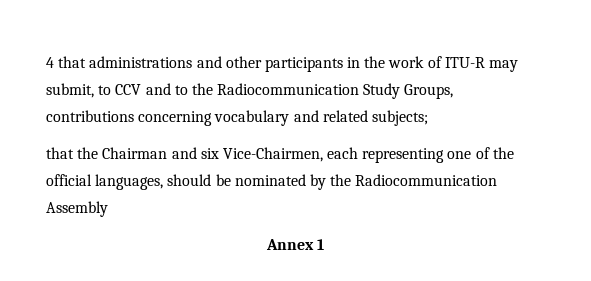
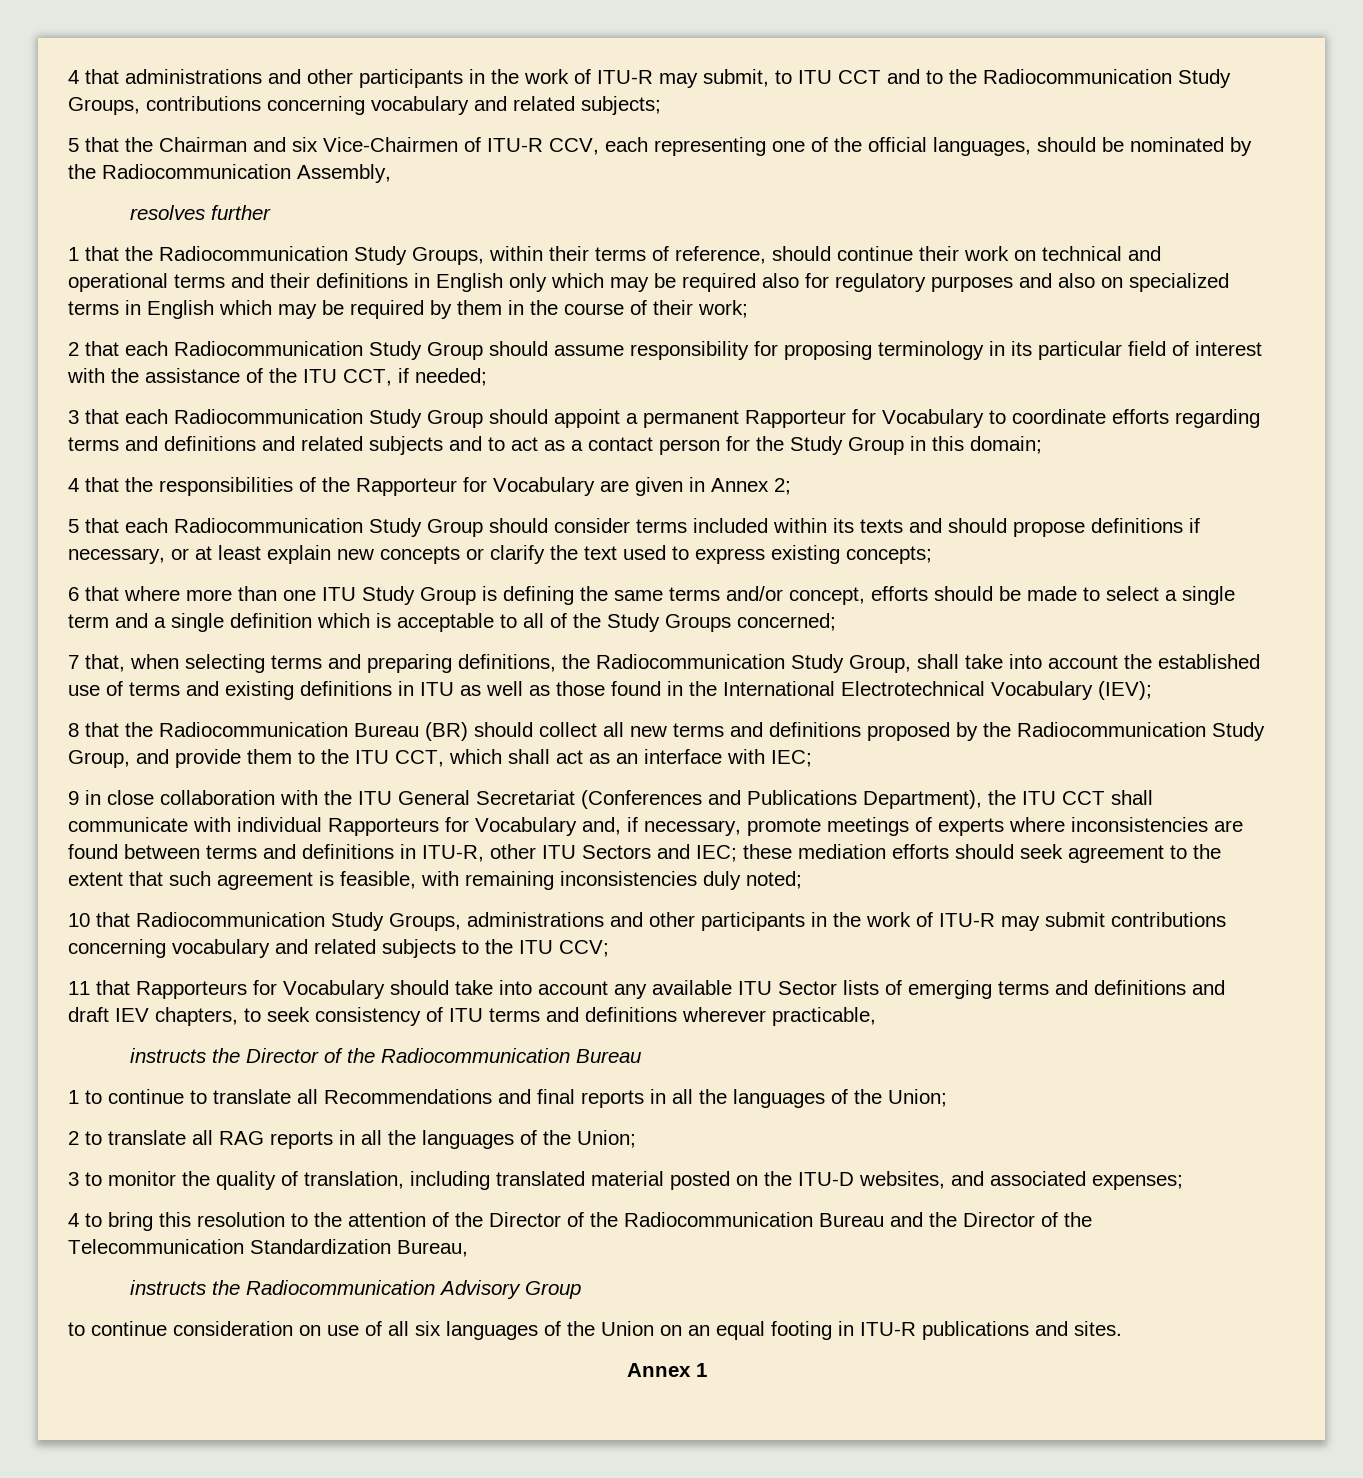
[115,84,142,95] CCV -> [798,70,881,84] ITU CCT
(428, 118) none -> [68,138,79,152] 5
[222,147,323,162] Vice-Chairmen, -> [323,137,599,155] Vice-Chairmen of ITU-R CCV,
[46,201,108,217] Assembly -> [297,164,391,183] [129,205,271,220] [68,246,1161,265] [68,273,1229,292] [68,300,748,319] [68,341,1262,360] [67,368,487,386] [68,409,1260,428] [68,436,1042,455] [68,477,791,496] [68,518,1200,537] [68,545,932,564] [68,586,1235,605] [68,613,836,632] [68,654,1260,673] [68,681,1152,700] [68,722,1265,741] [68,749,812,768] [68,790,1153,809] [68,817,1243,836] [68,844,1221,863] [68,871,802,890] [68,912,1226,931] [68,939,609,958] [68,980,1225,999] [68,1007,876,1026] [129,1048,641,1063] [68,1089,947,1108] [68,1130,636,1149] [68,1171,1183,1190] [68,1212,1092,1231] [68,1239,468,1257] [129,1280,581,1299] [68,1321,1122,1340] Assembly, // resolves further // 1 that the Radiocommunication Study Groups, within their terms of reference, should continue their work on technical and operational terms and their definitions in English only which may be required also for regulatory purposes and also on specialized terms in English which may be required by them in the course of their work; // 2 that each Radiocommunication Study Group should assume responsibility for proposing terminology in its particular field of interest with the assistance of the ITU CCT, if needed; // 3 that each Radiocommunication Study Group should appoint a permanent Rapporteur for Vocabulary to coordinate efforts regarding terms and definitions and related subjects and to act as a contact person for the Study Group in this domain; // 4 that the responsibilities of the Rapporteur for Vocabulary are given in Annex 2; // 5 that each Radiocommunication Study Group should consider terms included within its texts and should propose definitions if necessary, or at least explain new concepts or clarify the text used to express existing concepts; // 6 that where more than one ITU Study Group is defining the same terms and/or concept, efforts should be made to select a single term and a single definition which is acceptable to all of the Study Groups concerned; // 7 that, when selecting terms and preparing definitions, the Radiocommunication Study Group, shall take into account the established use of terms and existing definitions in ITU as well as those found in the International Electrotechnical Vocabulary (IEV); // 8 that the Radiocommunication Bureau (BR) should collect all new terms and definitions proposed by the Radiocommunication Study Group, and provide them to the ITU CCT, which shall act as an interface with IEC; // 9 in close collaboration with the ITU General Secretariat (Conferences and Publications Department), the ITU CCT shall communicate with individual Rapporteurs for Vocabulary and, if necessary, promote meetings of experts where inconsistencies are found between terms and definitions in ITU-R, other ITU Sectors and IEC; these mediation efforts should seek agreement to the extent that such agreement is feasible, with remaining inconsistencies duly noted; // 10 that Radiocommunication Study Groups, administrations and other participants in the work of ITU-R may submit contributions concerning vocabulary and related subjects to the ITU CCV; // 11 that Rapporteurs for Vocabulary should take into account any available ITU Sector lists of emerging terms and definitions and draft IEV chapters, to seek consistency of ITU terms and definitions wherever practicable, // instructs the Director of the Radiocommunication Bureau // 1 to continue to translate all Recommendations and final reports in all the languages of the Union; // 2 to translate all RAG reports in all the languages of the Union; // 3 to monitor the quality of translation, including translated material posted on the ITU-D websites, and associated expenses; // 4 to bring this resolution to the attention of the Director of the Radiocommunication Bureau and the Director of the Telecommunication Standardization Bureau, // instructs the Radiocommunication Advisory Group // to continue consideration on use of all six languages of the Union on an equal footing in ITU-R publications and sites.

